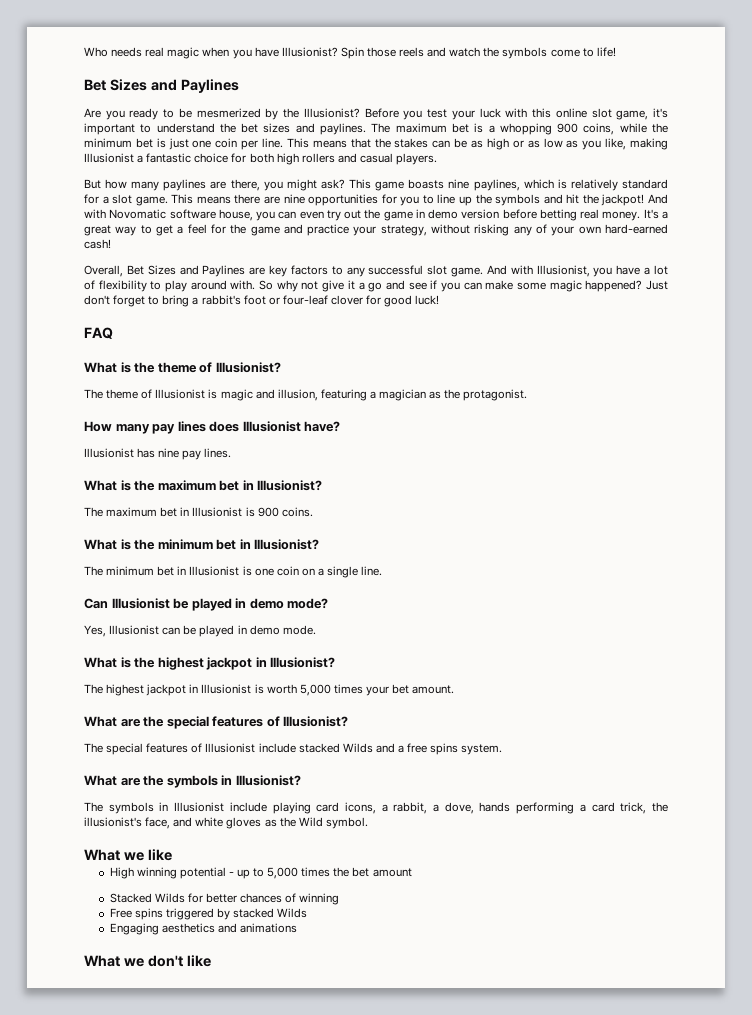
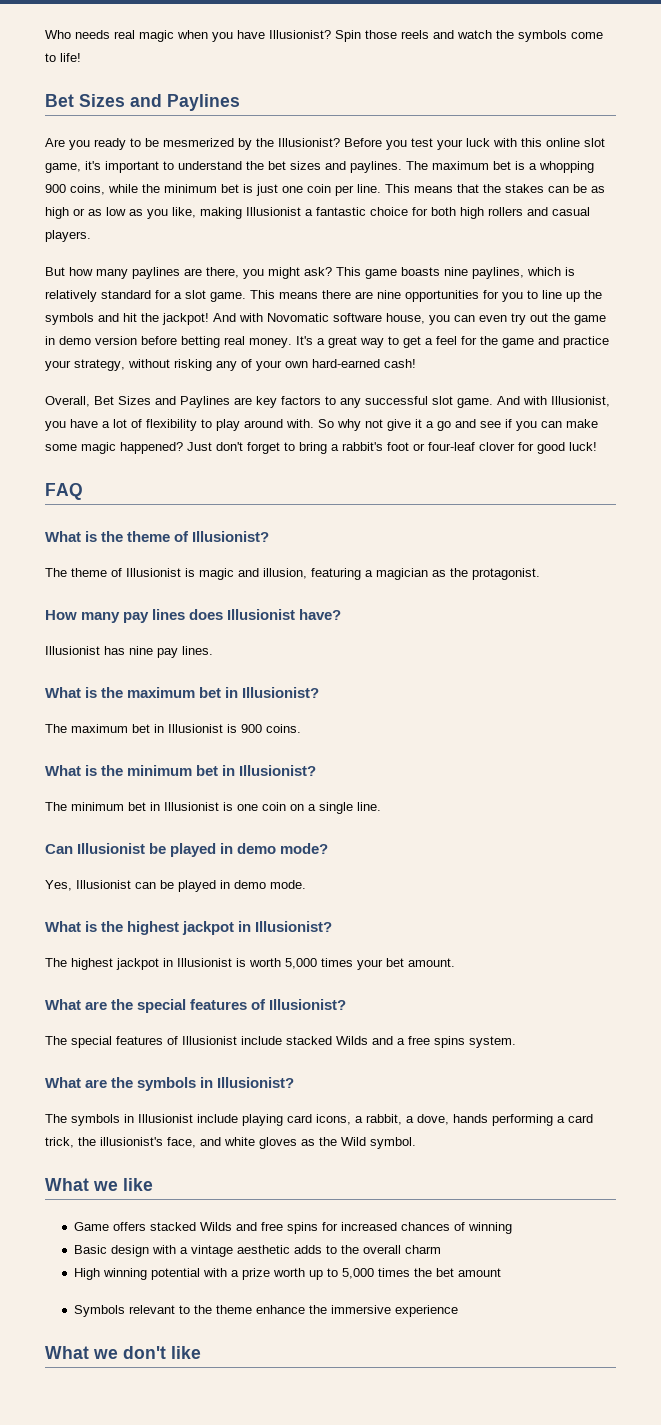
(172, 855) none -> [74,1222,513,1234] [74,1245,442,1257] // Game offers stacked Wilds and free spins for increased chances of winning // Basic design with a vintage aesthetic adds to the overall charm
[228,872,234,876] - -> [203,1268,306,1280] with a prize worth
[109,893,340,905] [109,908,308,920] [109,923,297,935] Stacked Wilds for better chances of winning // Free spins triggered by stacked Wilds // Engaging aesthetics and animations -> [74,1305,459,1317] Symbols relevant to the theme enhance the immersive experience

